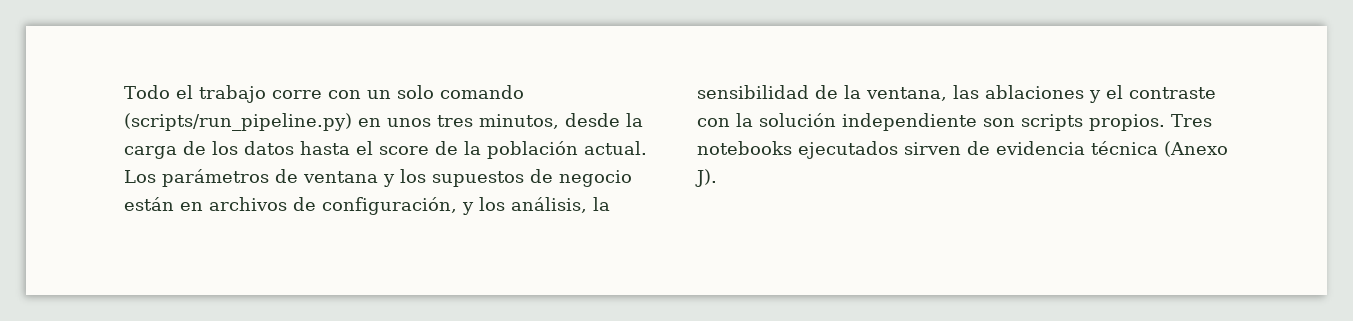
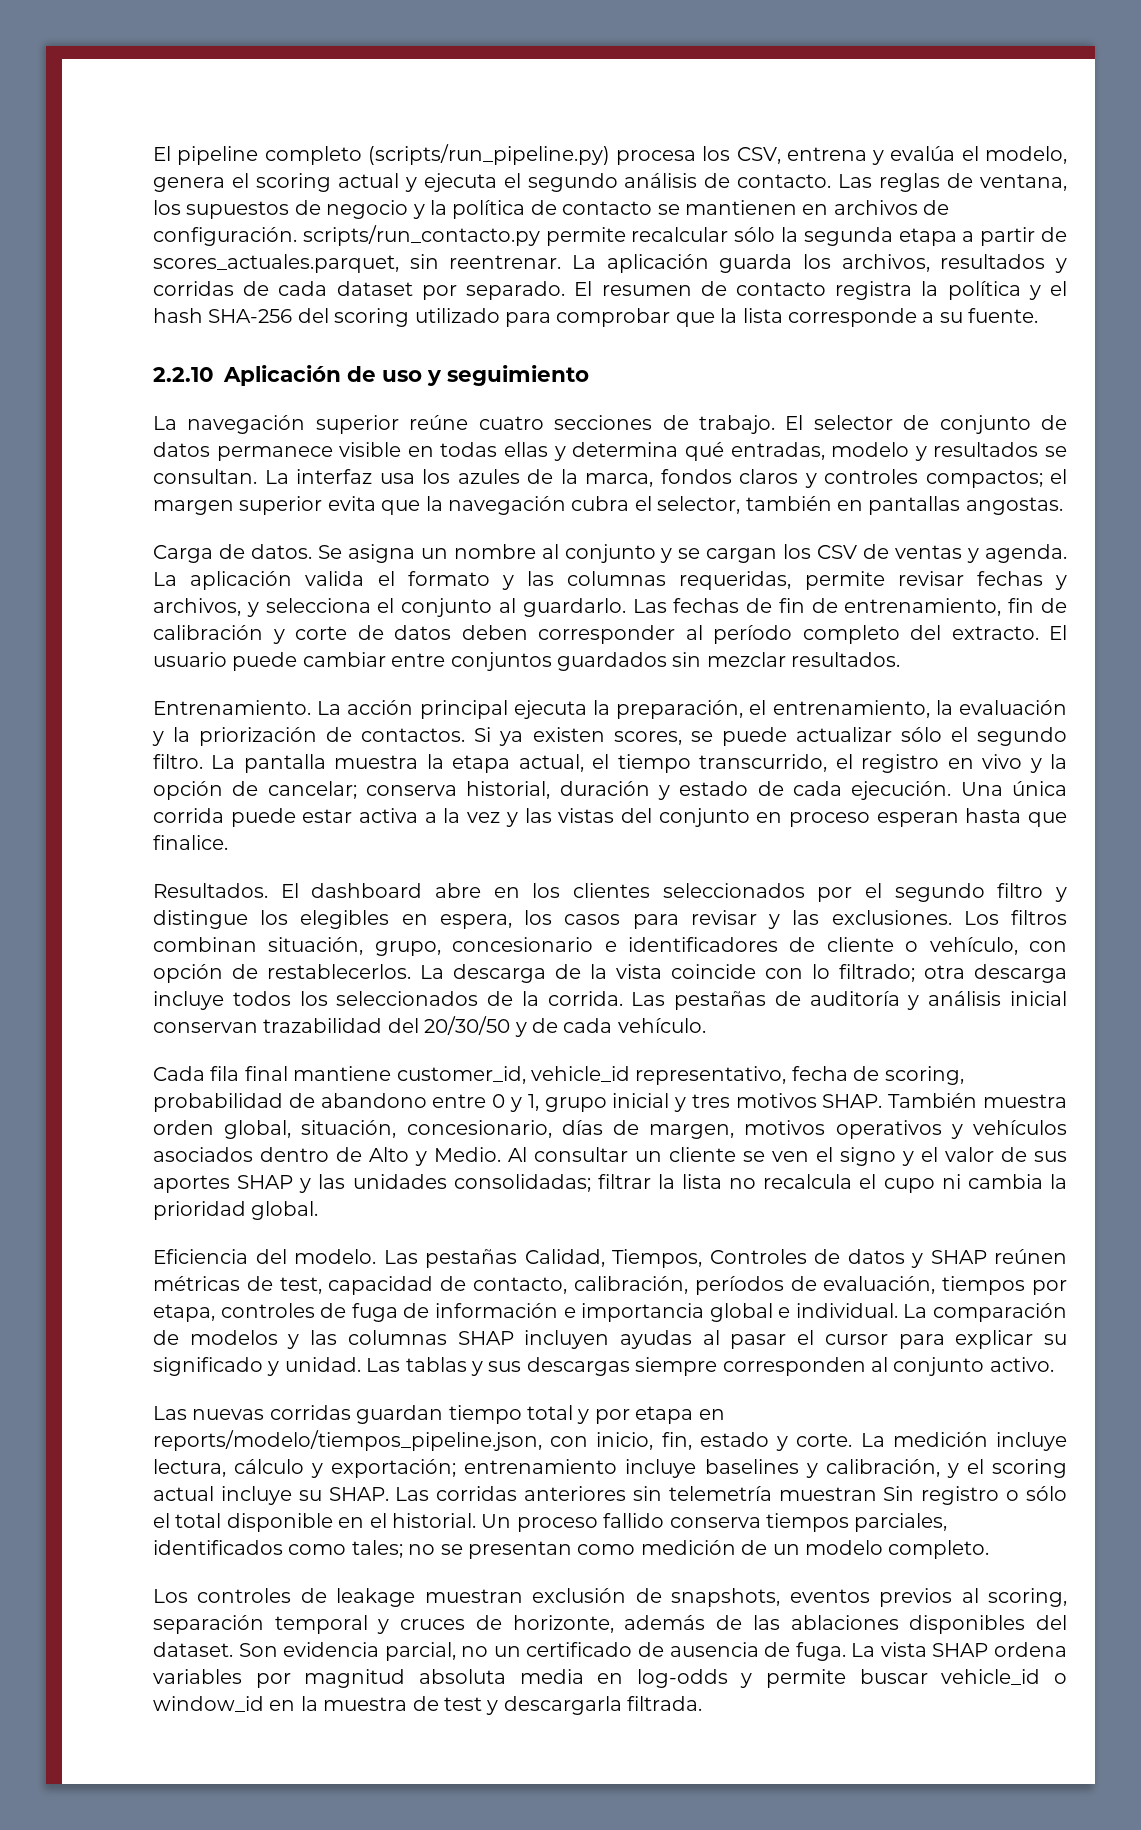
[124,85,524,103] [124,113,643,131] [124,141,647,159] [124,169,632,187] [124,197,610,215] [697,85,1216,103] [697,113,1212,131] [697,141,1228,159] [695,169,717,187] Todo el trabajo corre con un solo comando (scripts/run_pipeline.py) en unos tres minutos, desde la carga de los datos hasta el score de la población actual. Los parámetros de ventana y los supuestos de negocio están en archivos de configuración, y los análisis, la sensibilidad de la ventana, las ablaciones y el contraste con la solución independiente son scripts propios. Tres notebooks ejecutados sirven de evidencia técnica (Anexo J). -> [153,144,1067,165] [153,173,1067,192] [153,200,950,219] [153,225,1067,246] [153,254,1067,273] [153,281,1067,300] [153,308,1039,327] [153,365,589,386] [153,415,1067,434] [153,442,1067,461] [153,469,1067,488] [153,496,1063,515] [153,544,1068,563] [153,571,1067,590] [153,598,1068,617] [153,625,1067,644] [153,652,901,671] [153,700,1067,719] [152,727,1067,746] [153,754,1067,773] [153,781,1068,800] [153,808,1067,827] [153,835,228,850] [153,883,1067,902] [153,910,1068,929] [153,937,1067,956] [153,964,1067,983] [153,991,1067,1010] [153,1016,706,1037] [153,1066,964,1085] [153,1093,1068,1112] [153,1120,1067,1139] [153,1147,1067,1166] [153,1174,1067,1193] [153,1201,319,1220] [153,1249,1067,1268] [153,1276,1068,1295] [153,1303,1067,1322] [153,1330,1067,1349] [153,1357,1054,1376] [153,1405,725,1424] [153,1430,1067,1451] [153,1459,1067,1478] [153,1486,1067,1505] [153,1513,948,1532] [153,1540,990,1559] [153,1588,1067,1607] [153,1615,1068,1634] [153,1642,1067,1661] [153,1669,1067,1688] [153,1696,703,1715] El pipeline completo (scripts/run_pipeline.py) procesa los CSV, entrena y evalúa el modelo, genera el scoring actual y ejecuta el segundo análisis de contacto. Las reglas de ventana, los supuestos de negocio y la política de contacto se mantienen en archivos de configuración. scripts/run_contacto.py permite recalcular sólo la segunda etapa a partir de scores_actuales.parquet, sin reentrenar. La aplicación guarda los archivos, resultados y corridas de cada dataset por separado. El resumen de contacto registra la política y el hash SHA-256 del scoring utilizado para comprobar que la lista corresponde a su fuente. // 2.2.10 Aplicación de uso y seguimiento // La navegación superior reúne cuatro secciones de trabajo. El selector de conjunto de datos permanece visible en todas ellas y determina qué entradas, modelo y resultados se consultan. La interfaz usa los azules de la marca, fondos claros y controles compactos; el margen superior evita que la navegación cubra el selector, también en pantallas angostas. // Carga de datos. Se asigna un nombre al conjunto y se cargan los CSV de ventas y agenda. La aplicación valida el formato y las columnas requeridas, permite revisar fechas y archivos, y selecciona el conjunto al guardarlo. Las fechas de fin de entrenamiento, fin de calibración y corte de datos deben corresponder al período completo del extracto. El usuario puede cambiar entre conjuntos guardados sin mezclar resultados. // Entrenamiento. La acción principal ejecuta la preparación, el entrenamiento, la evaluación y la priorización de contactos. Si ya existen scores, se puede actualizar sólo el segundo filtro. La pantalla muestra la etapa actual, el tiempo transcurrido, el registro en vivo y la opción de cancelar; conserva historial, duración y estado de cada ejecución. Una única corrida puede estar activa a la vez y las vistas del conjunto en proceso esperan hasta que finalice. // Resultados. El dashboard abre en los clientes seleccionados por el segundo filtro y distingue los elegibles en espera, los casos para revisar y las exclusiones. Los filtros combinan situación, grupo, concesionario e identificadores de cliente o vehículo, con opción de restablecerlos. La descarga de la vista coincide con lo filtrado; otra descarga incluye todos los seleccionados de la corrida. Las pestañas de auditoría y análisis inicial conservan trazabilidad del 20/30/50 y de cada vehículo. // Cada fila final mantiene customer_id, vehicle_id representativo, fecha de scoring, probabilidad de abandono entre 0 y 1, grupo inicial y tres motivos SHAP. También muestra orden global, situación, concesionario, días de margen, motivos operativos y vehículos asociados dentro de Alto y Medio. Al consultar un cliente se ven el signo y el valor de sus aportes SHAP y las unidades consolidadas; filtrar la lista no recalcula el cupo ni cambia la prioridad global. // Eficiencia del modelo. Las pestañas Calidad, Tiempos, Controles de datos y SHAP reúnen métricas de test, capacidad de contacto, calibración, períodos de evaluación, tiempos por etapa, controles de fuga de información e importancia global e individual. La comparación de modelos y las columnas SHAP incluyen ayudas al pasar el cursor para explicar su significado y unidad. Las tablas y sus descargas siempre corresponden al conjunto activo. // Las nuevas corridas guardan tiempo total y por etapa en reports/modelo/tiempos_pipeline.json, con inicio, fin, estado y corte. La medición incluye lectura, cálculo y exportación; entrenamiento incluye baselines y calibración, y el scoring actual incluye su SHAP. Las corridas anteriores sin telemetría muestran Sin registro o sólo el total disponible en el historial. Un proceso fallido conserva tiempos parciales, identificados como tales; no se presentan como medición de un modelo completo. // Los controles de leakage muestran exclusión de snapshots, eventos previos al scoring, separación temporal y cruces de horizonte, además de las ablaciones disponibles del dataset. Son evidencia parcial, no un certificado de ausencia de fuga. La vista SHAP ordena variables por magnitud absoluta media en log-odds y permite buscar vehicle_id o window_id en la muestra de test y descargarla filtrada.

